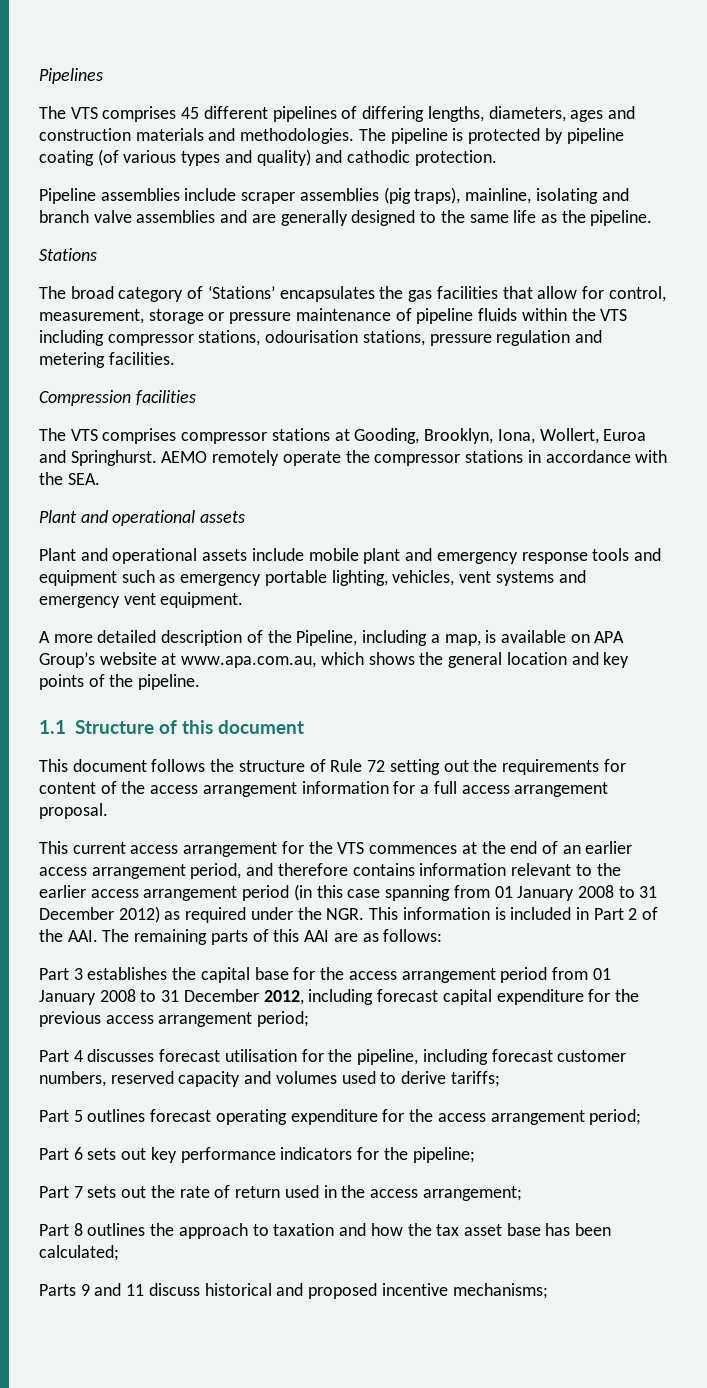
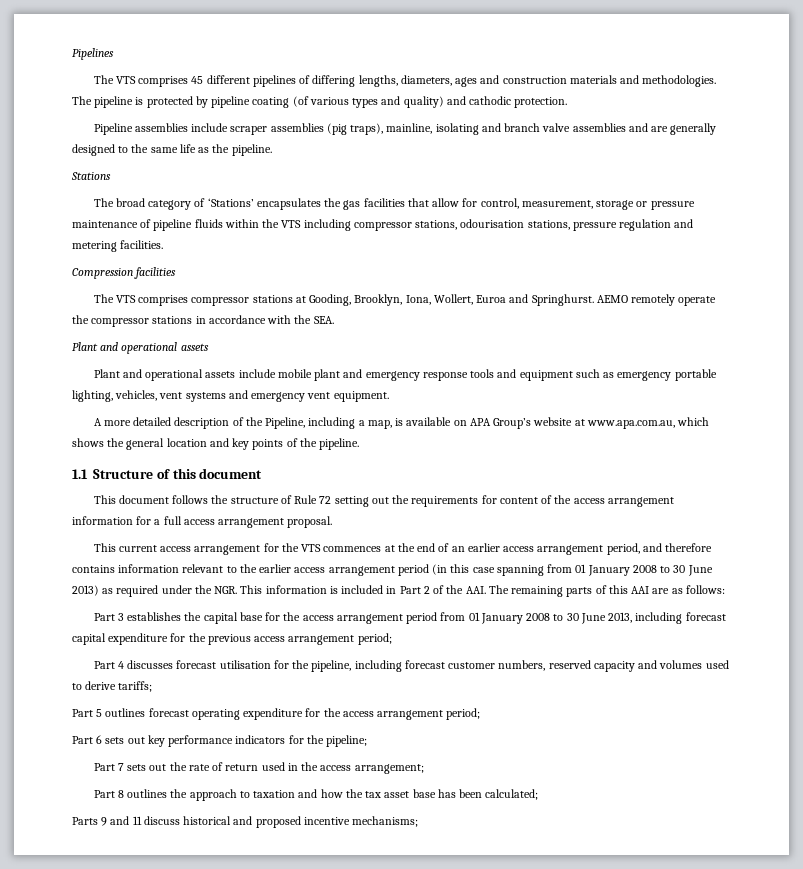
[639,886,658,898] [39,906,160,923] 31 December 2012) -> [673,565,713,576] [72,585,99,596] 30 June 2013)
[161,989,304,1005] 31 December 2012, -> [566,612,633,624] 30 June 2013,

